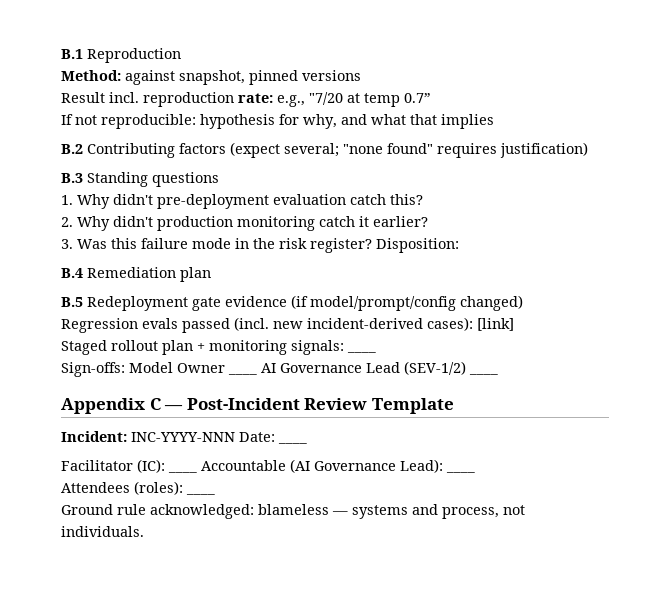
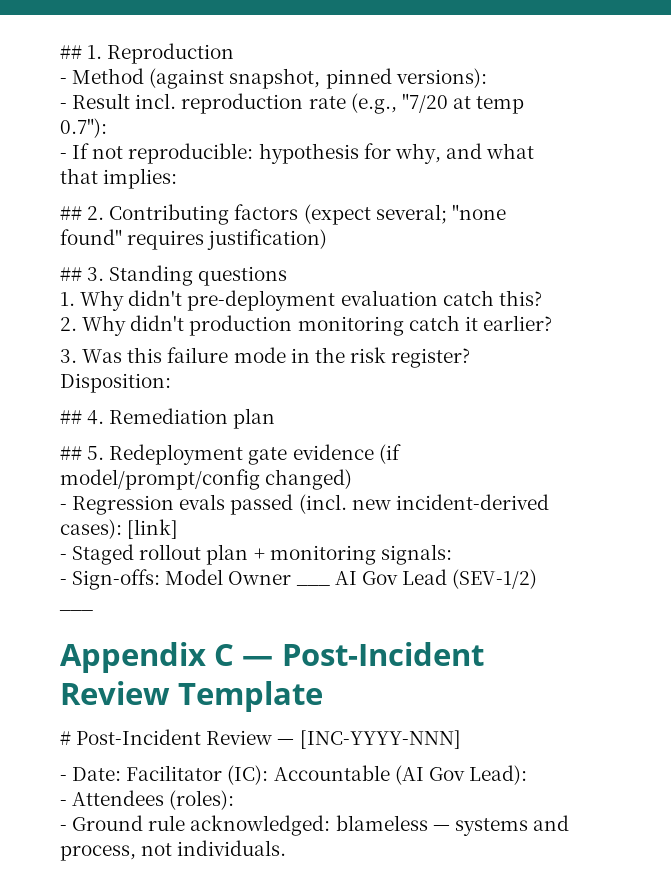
[61,49,83,59] B.1 -> [60,45,103,59] ## 1.
[61,70,361,85] Method: against snapshot, pinned versions // -> [60,68,487,89] [60,103,67,109] - Method (against snapshot, pinned versions): // -
[238,93,305,107] rate: e.g., -> [308,93,397,114] rate (e.g.,
[404,93,431,103] 0.7” // -> [60,118,107,138] [60,153,67,159] 0.7"): // -
[441,114,494,129] [61,144,83,154] implies // B.2 -> [103,168,178,189] [60,206,105,220] implies: // ## 2.
[61,173,83,183] B.3 -> [60,267,105,281] ## 3.
[61,268,83,278] B.4 -> [60,410,105,425] ## 4.
[61,297,83,307] B.5 -> [60,446,105,460] ## 5.
(523, 303) none -> [60,504,67,510] -
(514, 324) none -> [60,554,67,560] -
[347,351,376,353] ____ // -> [60,579,67,585] // -
[228,373,257,375] [261,363,362,373] ____ AI Governance -> [295,585,330,586] [334,571,398,585] ___ AI Gov
[469,373,498,375] ____ -> [59,610,93,611] ___
[61,431,275,442] [278,442,307,444] Incident: INC-YYYY-NNN Date: ____ // -> [60,729,461,749] [60,767,122,781] # Post-Incident Review — [INC-YYYY-NNN] // - Date:
[168,471,197,473] ____ -> (269, 775) none
[314,461,396,471] Governance -> [428,767,465,781] Gov
[446,471,475,473] ____ // -> [60,800,67,806] // -
[186,493,215,495] ____ // -> [60,825,67,831] // -

